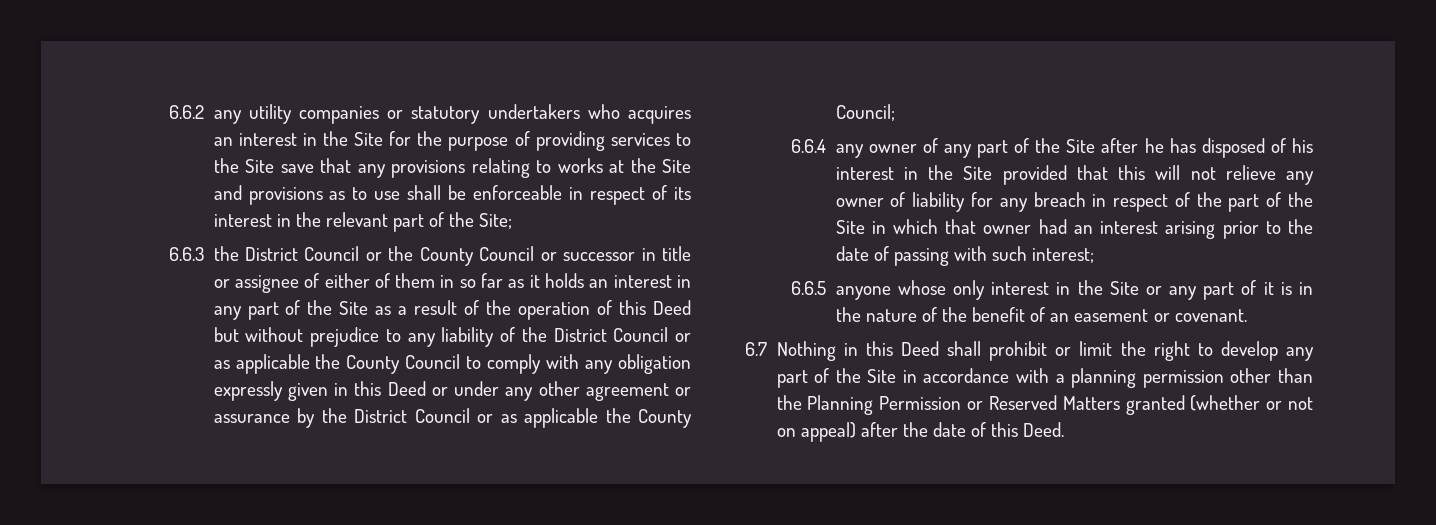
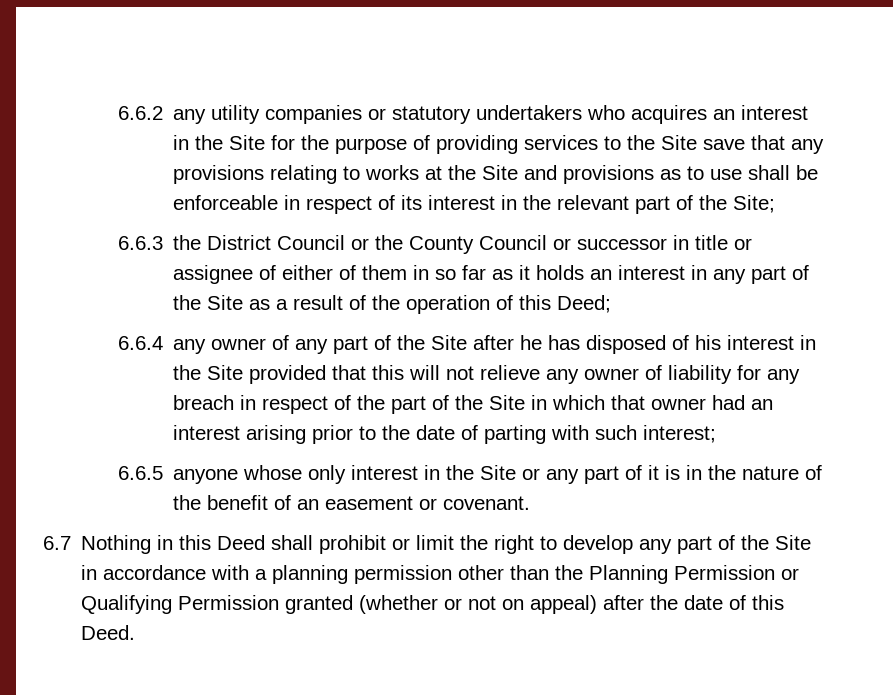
[653,300,691,315] [213,327,691,347] [213,354,691,374] [213,381,691,401] [213,408,692,428] [835,104,895,121] Deed but without prejudice to any liability of the District Council or as applicable the County Council to comply with any obligation expressly given in this Deed or under any other agreement or assurance by the District Council or as applicable the County Council; -> [557,295,612,313] Deed;
[893,248,949,266] passing -> [484,425,547,444] parting
[988,395,1120,410] Reserved Matters -> [81,595,280,614] Qualifying Permission

